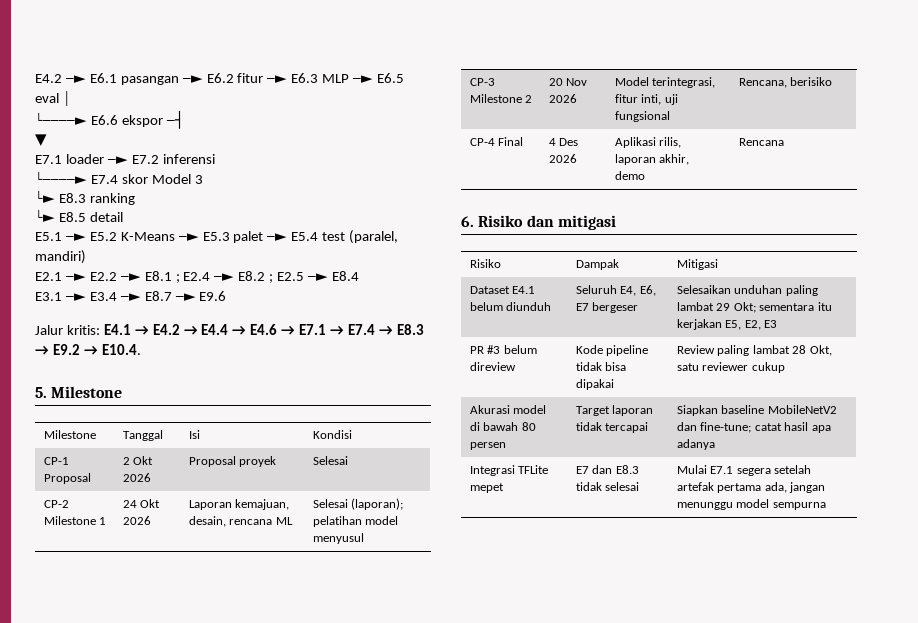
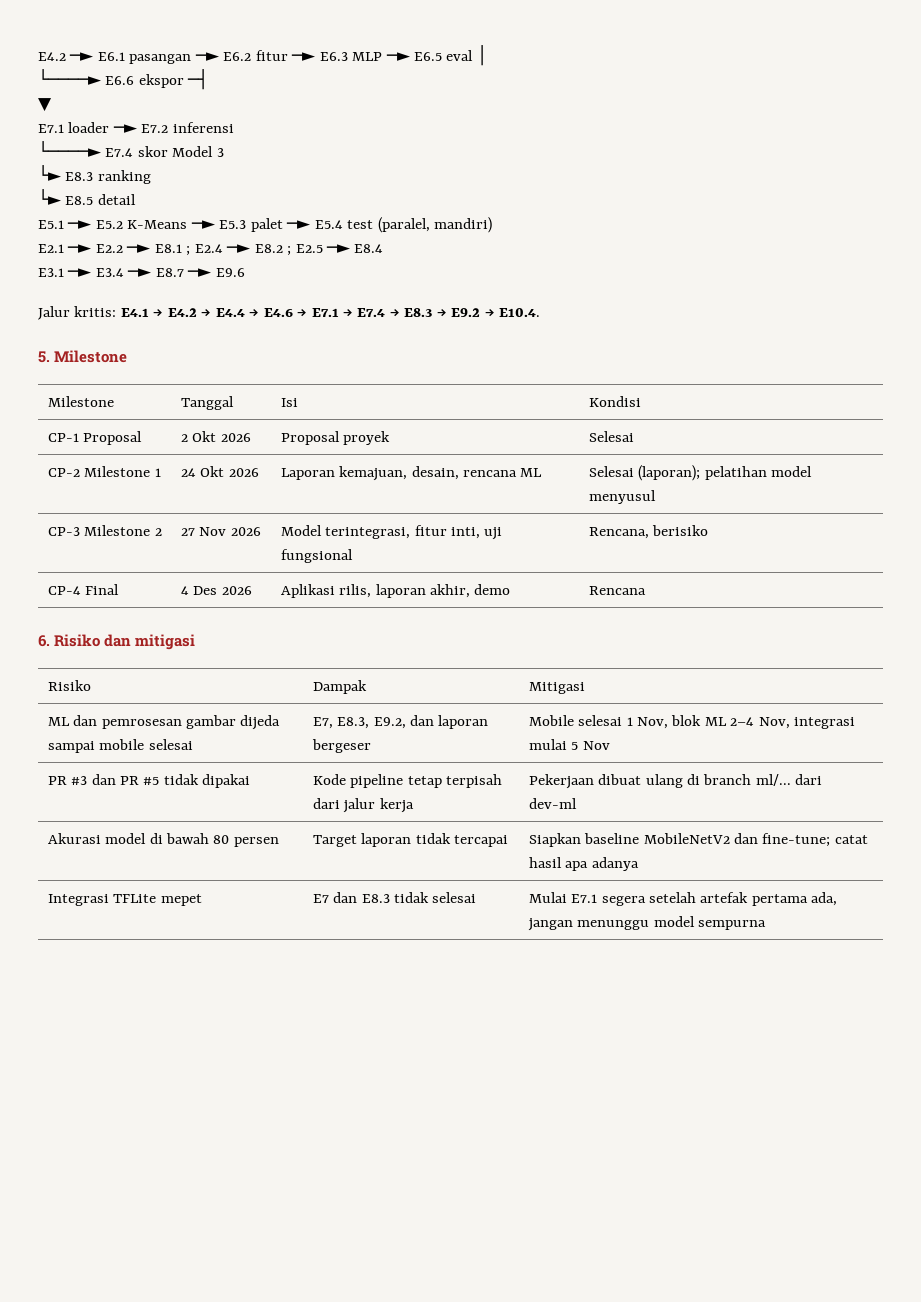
[548,78,563,86] 20 -> [180,528,195,536] 27
[469,286,536,294] [469,302,552,311] [575,285,656,296] [575,302,639,313] [676,285,818,296] [676,302,832,313] [676,319,778,330] [469,345,537,354] [469,362,516,371] [575,345,649,356] [575,362,627,371] [575,379,614,390] [676,345,832,356] [676,362,785,373] Dataset E4.1 belum diunduh | Seluruh E4, E6, E7 bergeser | Selesaikan unduhan paling lambat 29 Okt; sementara itu kerjakan E5, E2, E3 // PR #3 belum direview | Kode pipeline tidak bisa dipakai | Review paling lambat 28 Okt, satu reviewer cukup -> [47,715,281,730] [47,739,193,753] [312,715,489,729] [311,739,371,753] [528,715,856,729] [528,739,610,750] [47,774,251,788] [312,774,503,788] [312,798,414,813] [528,774,823,789] [528,798,577,809] ML dan pemrosesan gambar dijeda sampai mobile selesai | E7, E8.3, E9.2, dan laporan bergeser | Mobile selesai 1 Nov, blok ML 2–4 Nov, integrasi mulai 5 Nov // PR #3 dan PR #5 tidak dipakai | Kode pipeline tetap terpisah dari jalur kerja | Pekerjaan dibuat ulang di branch ml/... dari dev-ml

